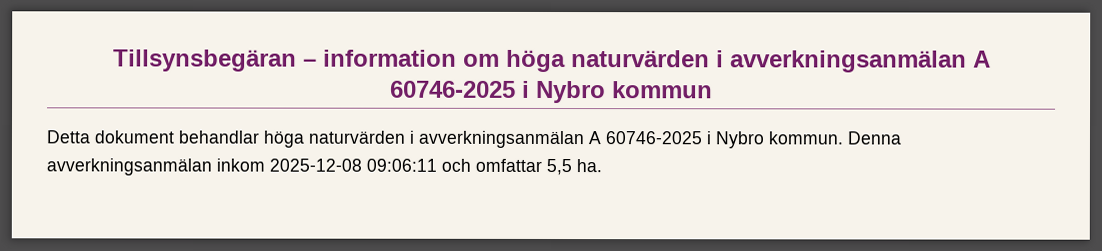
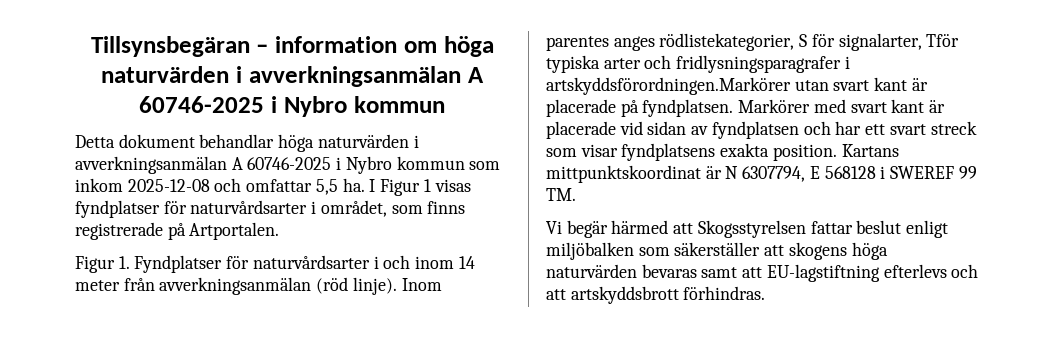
[768,131,901,145] [46,158,212,176] kommun. Denna avverkningsanmälan -> [396,156,501,170] kommun som
[366,158,437,172] 09:06:11 -> (210, 185) none
(602, 166) none -> [369,179,471,196] [75,200,466,218] [75,222,280,240] [75,255,475,273] [75,277,442,295] [546,33,960,51] [546,55,850,73] [546,77,928,95] [546,99,946,117] [546,121,977,139] [546,143,899,161] [546,165,977,183] [546,188,576,201] [546,220,949,238] [546,242,888,260] [546,264,979,282] [546,286,766,304] I Figur 1 visas fyndplatser för naturvårdsarter i området, som finns registrerade på Artportalen. // Figur 1. Fyndplatser för naturvårdsarter i och inom 14 meter från avverkningsanmälan (röd linje). Inom parentes anges rödlistekategorier, S för signalarter, Tför typiska arter och fridlysningsparagrafer i artskyddsförordningen.Markörer utan svart kant är placerade på fyndplatsen. Markörer med svart kant är placerade vid sidan av fyndplatsen och har ett svart streck som visar fyndplatsens exakta position. Kartans mittpunktskoordinat är N 6307794, E 568128 i SWEREF 99 TM. // Vi begär härmed att Skogsstyrelsen fattar beslut enligt miljöbalken som säkerställer att skogens höga naturvärden bevaras samt att EU-lagstiftning efterlevs och att artskyddsbrott förhindras.

